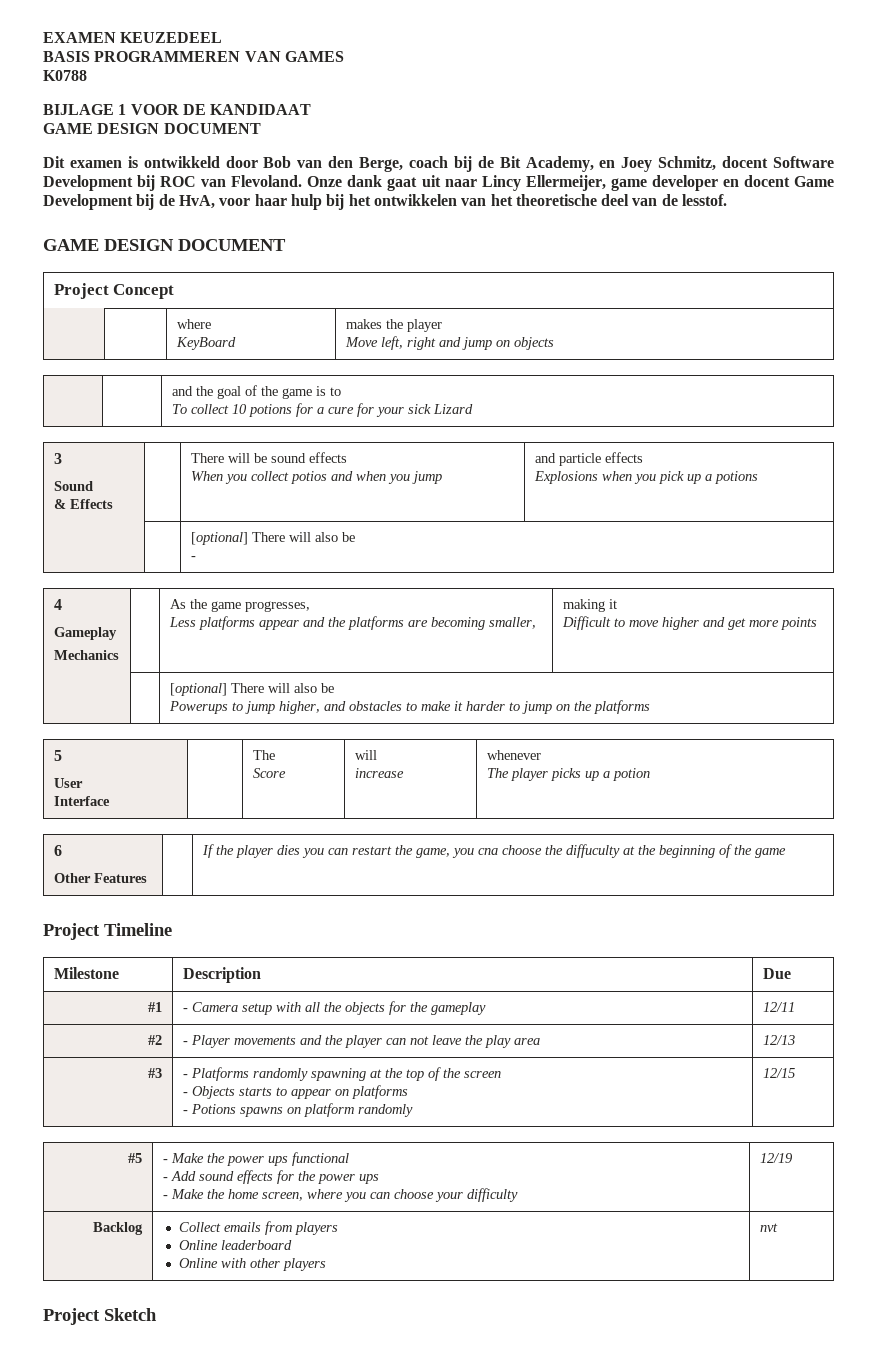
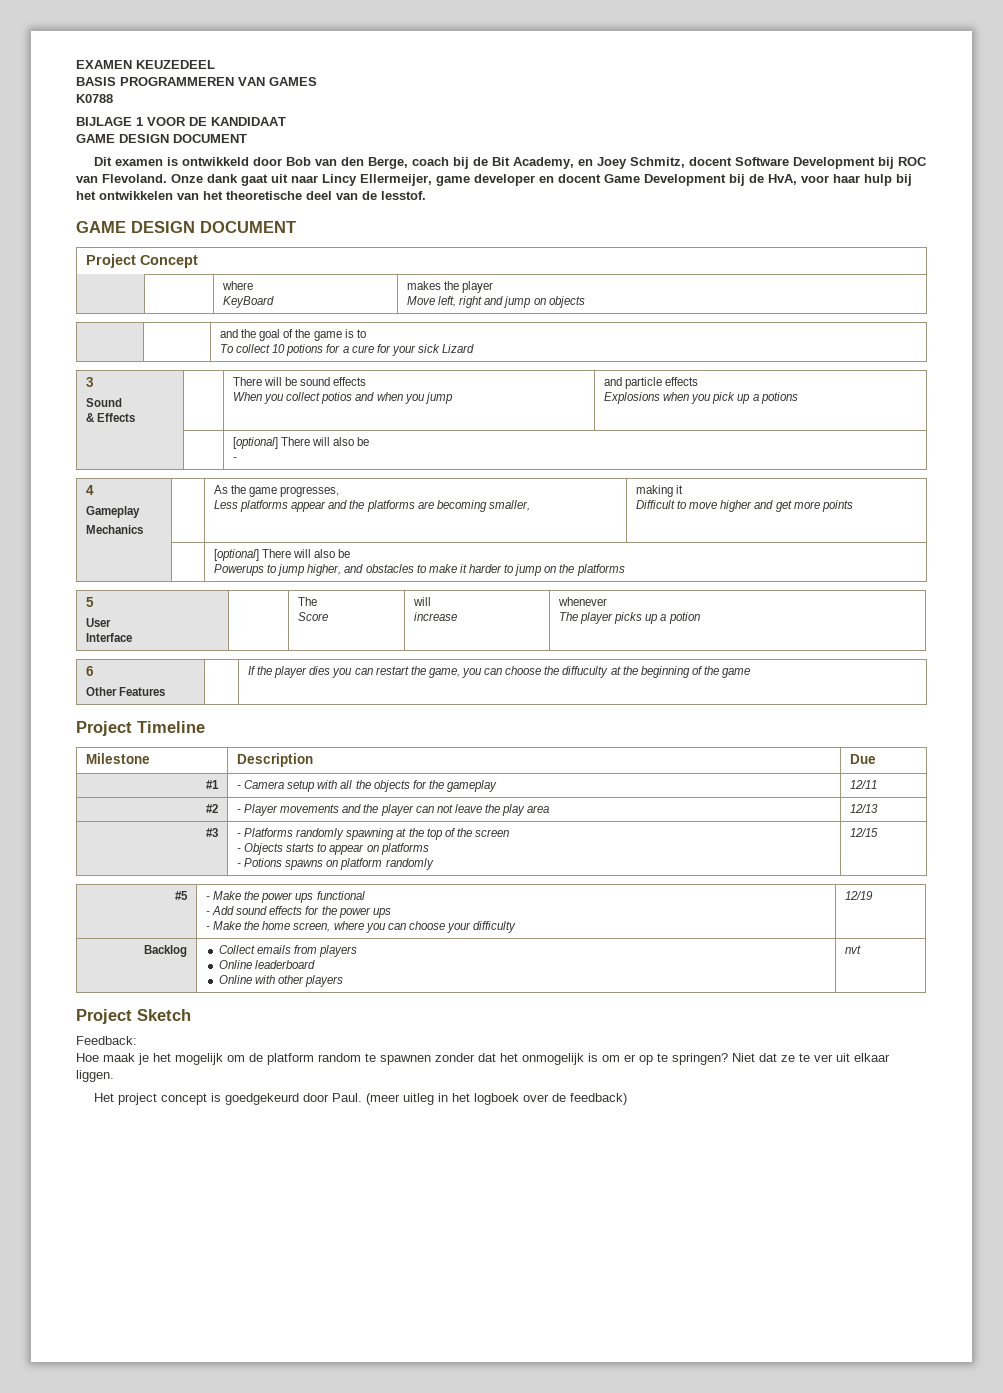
[477,848,498,855] cna -> [484,668,503,675] can
(157, 1314) none -> [76,1036,137,1045] [76,1053,890,1065] [76,1070,114,1082] [93,1093,627,1105] // Feedback: // Hoe maak je het mogelijk om de platform random te spawnen zonder dat het onmogelijk is om er op te springen? Niet dat ze te ver uit elkaar liggen. // Het project concept is goedgekeurd door Paul. (meer uitleg in het logboek over de feedback)

